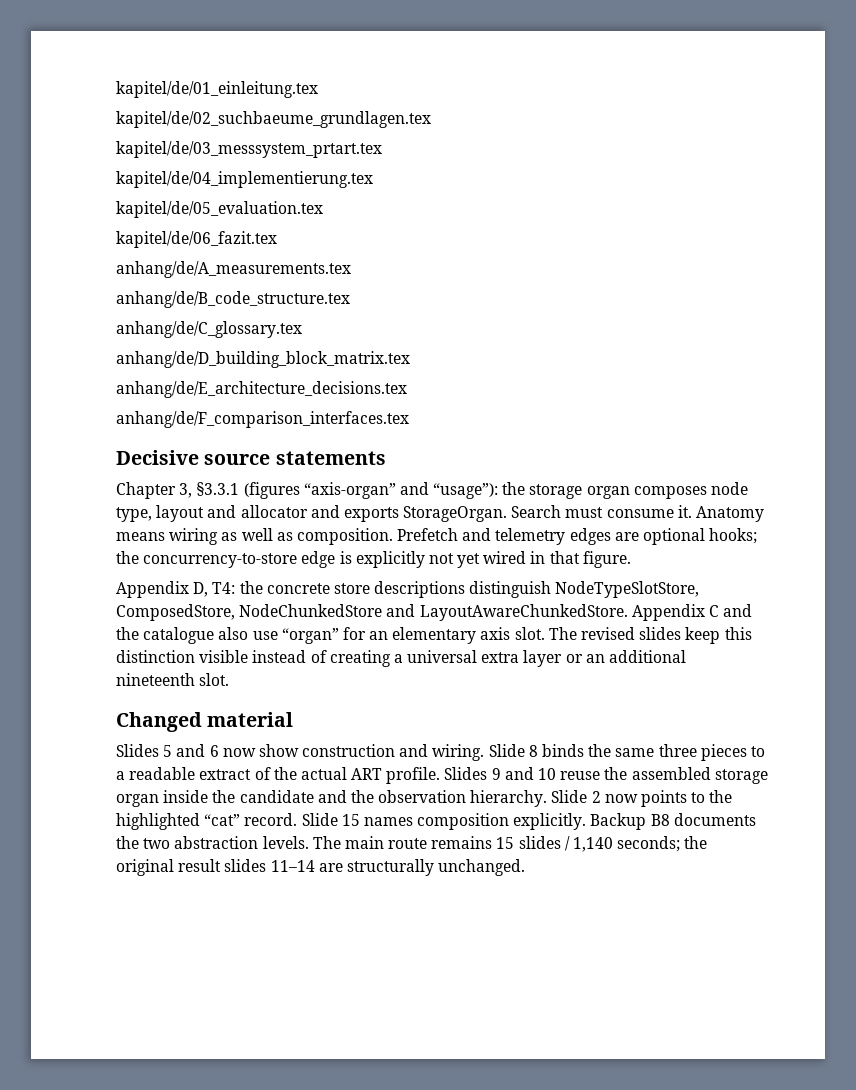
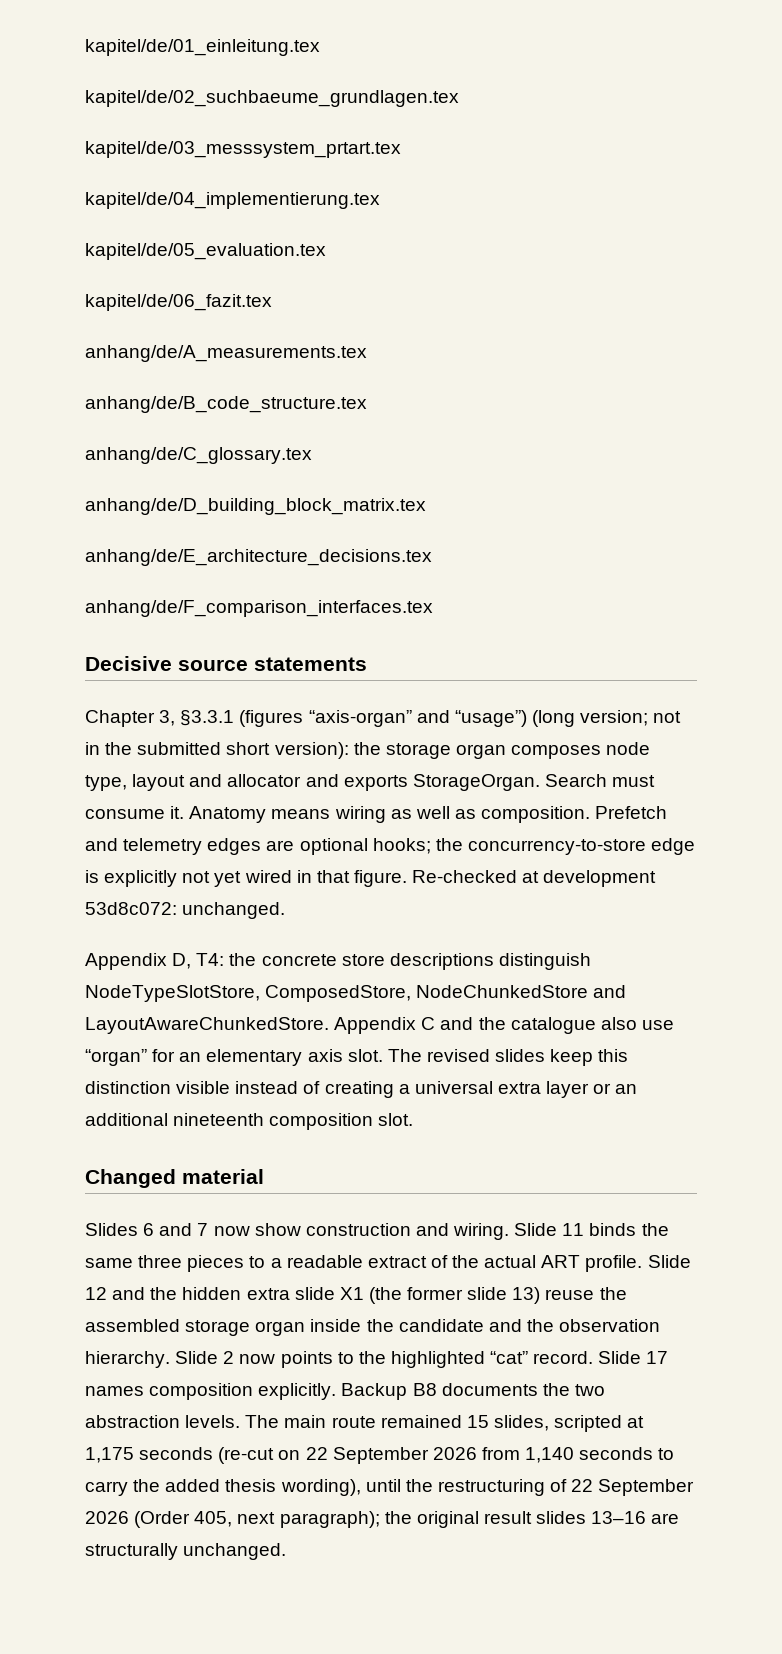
[433,483,499,499] “usage”): -> [454,710,682,727] [85,742,349,759] “usage”) (long version; not in the submitted short version):
(631, 559) none -> [412,870,657,887] [85,902,286,919] Re-checked at development 53d8c072: unchanged.
(195, 679) none -> [269,1113,374,1130] composition
[163,744,219,757] 5 and 6 -> [143,1223,209,1236] 6 and 7
[528,745,538,757] 8 -> [562,1223,585,1236] 11
[444,767,557,780] Slides 9 and 10 -> [647,1255,691,1268] [85,1287,541,1304] Slide 12 and the hidden extra slide X1 (the former slide 13)
[341,814,360,826] 15 -> [646,1351,669,1364] 17
[431,836,681,852] remains 15 slides / 1,140 seconds; -> [380,1415,645,1432] [85,1447,675,1464] [85,1479,695,1496] [85,1511,380,1528] remained 15 slides, scripted at 1,175 seconds (re-cut on 22 September 2026 from 1,140 seconds to carry the added thesis wording), until the restructuring of 22 September 2026 (Order 405, next paragraph);
[270,860,315,872] 11–14 -> [591,1511,647,1524] 13–16

